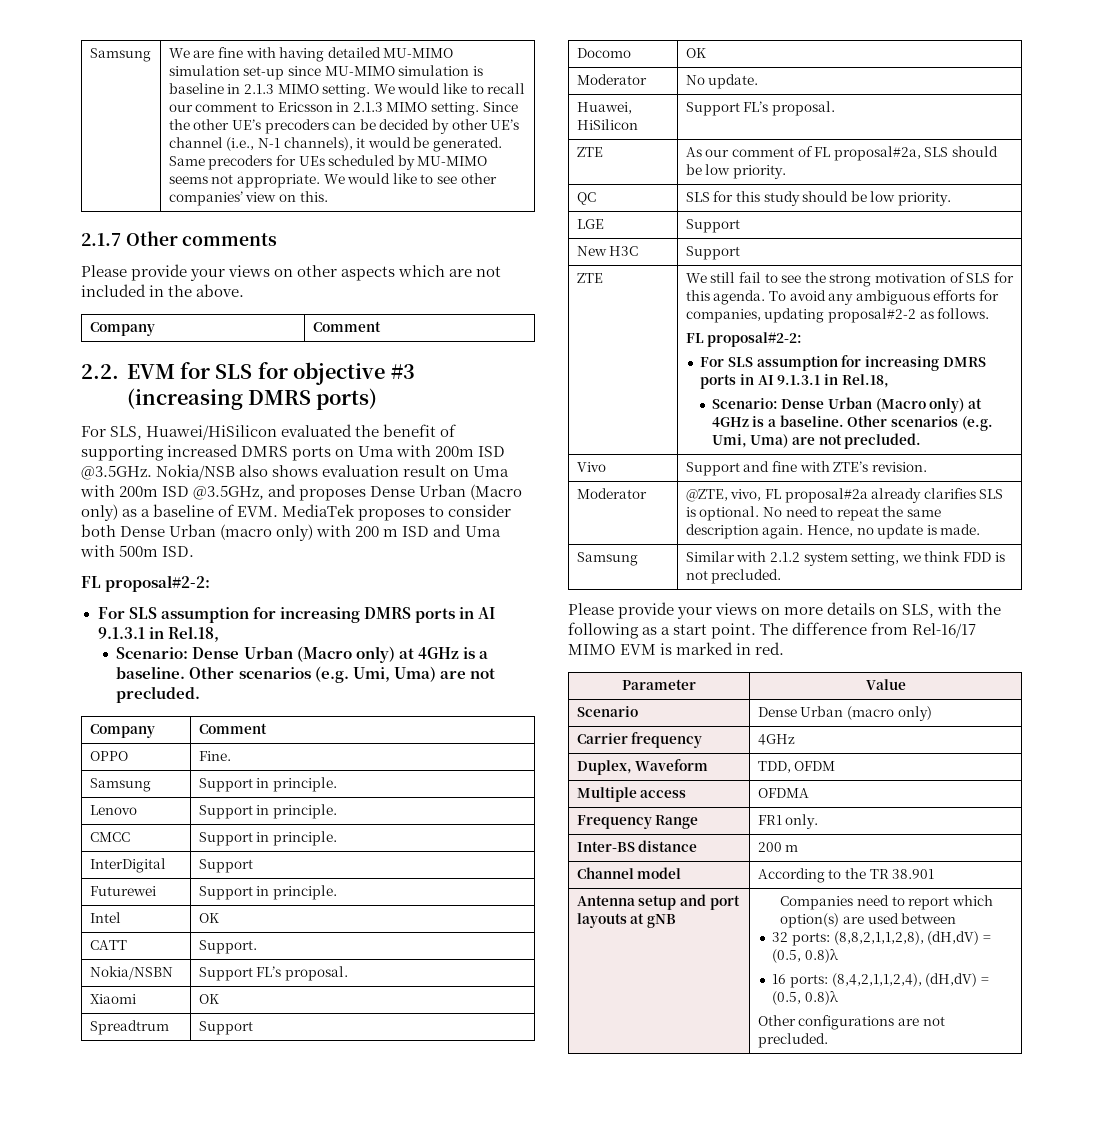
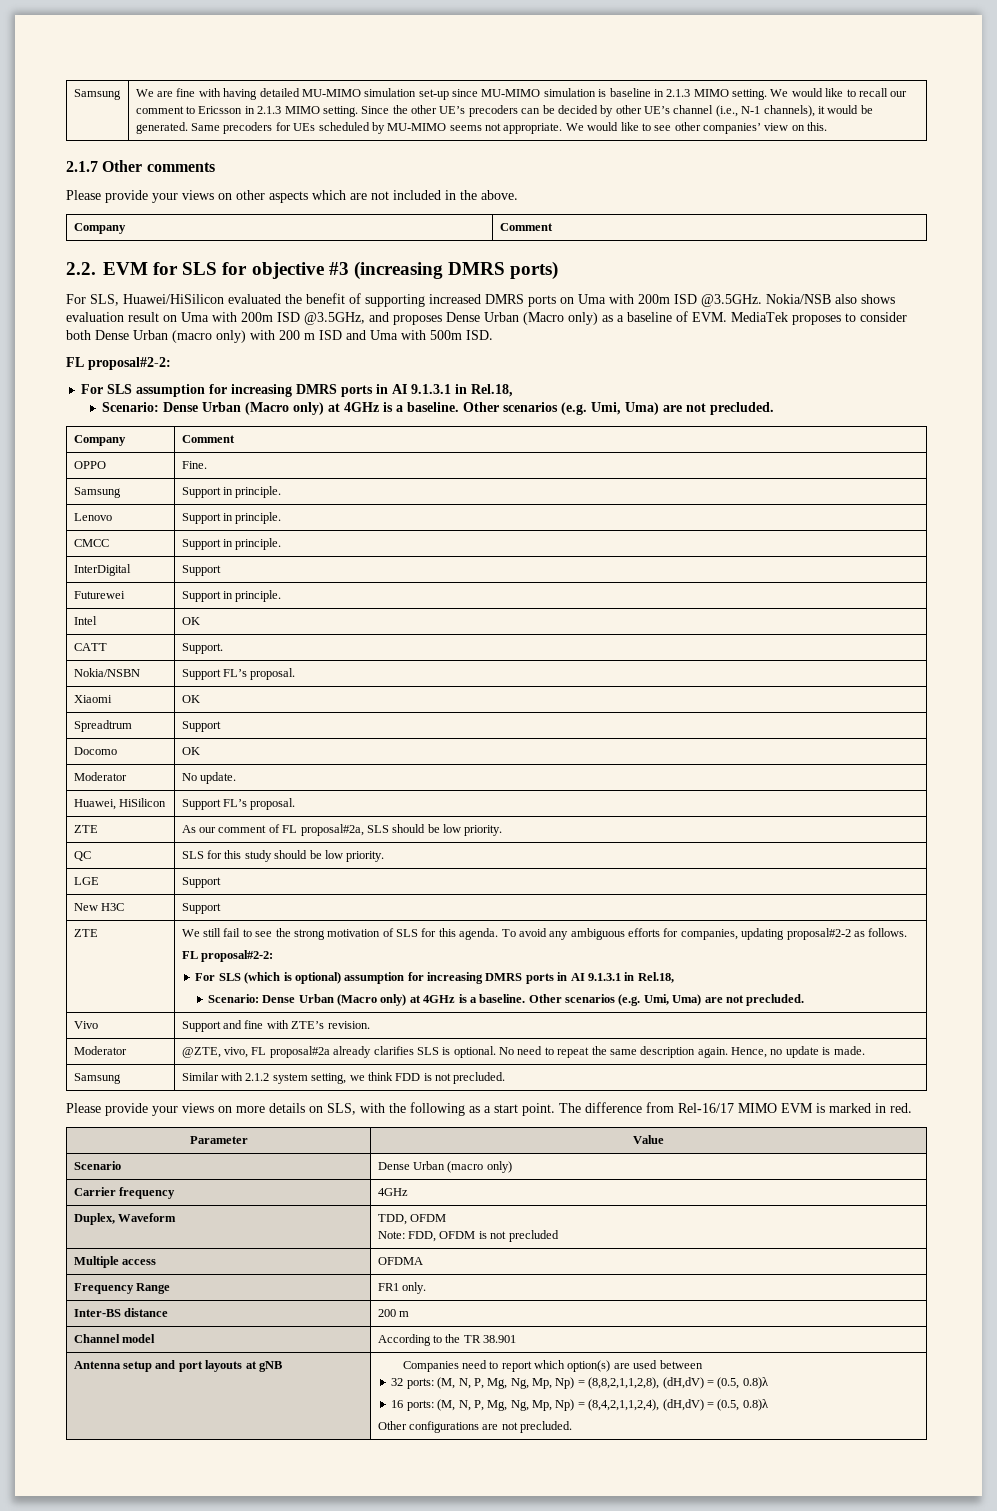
(754, 362) none -> [244,972,341,984] (which is optional)
(836, 766) none -> [377,1230,559,1242] // Note: FDD, OFDM is not precluded
(831, 939) none -> [437,1377,585,1389] (M, N, P, Mg, Ng, Mp, Np) =
(829, 981) none -> [437,1399,585,1411] (M, N, P, Mg, Ng, Mp, Np) =

